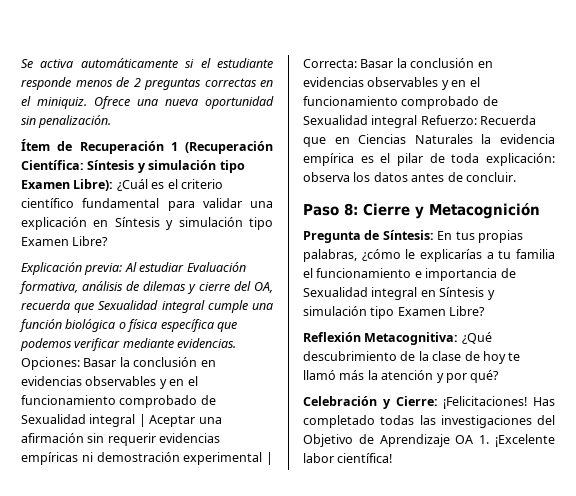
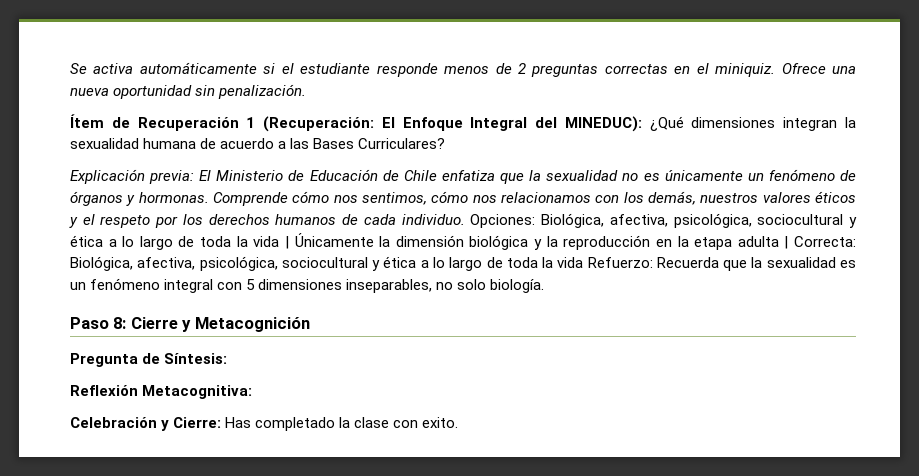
[185,141,273,154] [21,160,245,173] [21,179,223,191] [21,198,273,211] [21,217,273,230] [21,236,109,246] [21,262,246,275] [19,281,273,294] [21,300,273,313] [19,319,237,332] [20,338,237,351] [21,357,216,370] [21,376,198,389] [21,395,216,408] [21,414,222,427] [21,433,221,446] [21,452,273,465] [303,58,493,68] [303,77,480,90] [303,96,498,109] [303,115,537,128] [303,134,555,147] [303,153,555,166] [303,172,516,182] (Recuperación Científica: Síntesis y simulación tipo Examen Libre): ¿Cuál es el criterio científico fundamental para validar una explicación en Síntesis y simulación tipo Examen Libre? // Explicación previa: Al estudiar Evaluación formativa, análisis de dilemas y cierre del OA, recuerda que Sexualidad integral cumple una función biológica o física específica que podemos verificar mediante evidencias. Opciones: Basar la conclusión en evidencias observables y en el funcionamiento comprobado de Sexualidad integral | Aceptar una afirmación sin requerir evidencias empíricas ni demostración experimental | Correcta: Basar la conclusión en evidencias observables y en el funcionamiento comprobado de Sexualidad integral Refuerzo: Recuerda que en Ciencias Naturales la evidencia empírica es el pilar de toda explicación: observa los datos antes de concluir. -> [263,116,856,132] [70,138,446,149] [70,169,857,184] [70,191,857,206] [69,213,858,228] [70,233,856,250] [70,256,857,271] [70,278,545,293] (Recuperación: El Enfoque Integral del MINEDUC): ¿Qué dimensiones integran la sexualidad humana de acuerdo a las Bases Curriculares? // Explicación previa: El Ministerio de Educación de Chile enfatiza que la sexualidad no es únicamente un fenómeno de órganos y hormonas. Comprende cómo nos sentimos, cómo nos relacionamos con los demás, nuestros valores éticos y el respeto por los derechos humanos de cada individuo. Opciones: Biológica, afectiva, psicológica, sociocultural y ética a lo largo de toda la vida | Únicamente la dimensión biológica y la reproducción en la etapa adulta | Correcta: Biológica, afectiva, psicológica, sociocultural y ética a lo largo de toda la vida Refuerzo: Recuerda que la sexualidad es un fenómeno integral con 5 dimensiones inseparables, no solo biología.
[437,230,523,243] [303,249,555,262] [303,268,516,281] [303,287,495,300] [303,306,486,319] [303,332,492,345] [303,351,521,364] [303,370,500,383] En tus propias palabras, ¿cómo le explicarías a tu familia el funcionamiento e importancia de Sexualidad integral en Síntesis y simulación tipo Examen Libre? // Reflexión Metacognitiva: ¿Qué descubrimiento de la clase de hoy te llamó más la atención y por qué? -> [70,385,253,399] // Reflexión Metacognitiva:
[443,396,528,409] ¡Felicitaciones! -> (222, 422) none
[380,415,555,428] [303,434,555,447] [303,453,393,463] todas las investigaciones del Objetivo de Aprendizaje OA 1. ¡Excelente labor científica! -> [339,417,459,428] la clase con exito.

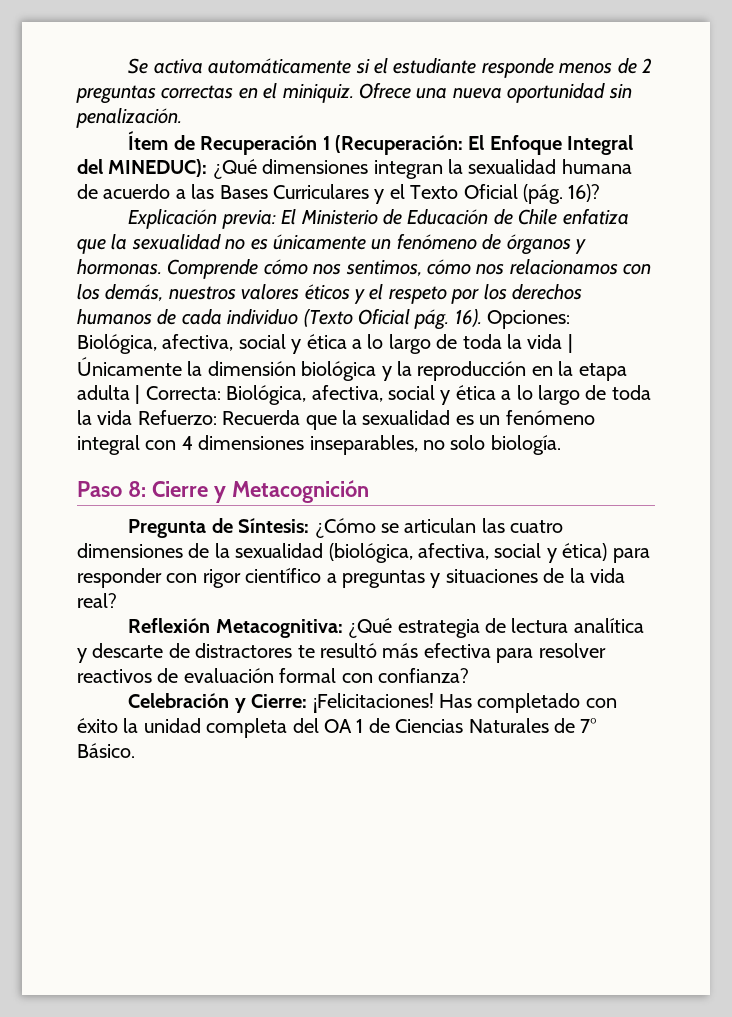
[358,138,446,149] Curriculares? -> [273,184,601,204] Curriculares y el Texto Oficial (pág. 16)?
[401,214,465,225] individuo. -> [227,309,482,330] individuo (Texto Oficial pág. 16).
[673,213,844,228] psicológica, sociocultural -> [238,334,286,349] social
[199,256,368,271] psicológica, sociocultural -> [388,385,435,400] social
[246,279,256,290] 5 -> [181,436,193,450] 4
[70,385,253,399] // Reflexión Metacognitiva: -> [314,518,564,538] [77,543,650,563] [77,568,625,588] [77,593,117,608] [128,618,644,638] [77,643,606,663] [77,668,469,683] ¿Cómo se articulan las cuatro dimensiones de la sexualidad (biológica, afectiva, social y ética) para responder con rigor científico a preguntas y situaciones de la vida real? // Reflexión Metacognitiva: ¿Qué estrategia de lectura analítica y descarte de distractores te resultó más efectiva para resolver reactivos de evaluación formal con confianza?
(222, 422) none -> [312,693,434,713] ¡Felicitaciones!
[339,417,459,428] la clase con exito. -> [585,698,617,708] [77,718,598,738] [77,743,135,758] con éxito la unidad completa del OA 1 de Ciencias Naturales de 7° Básico.

